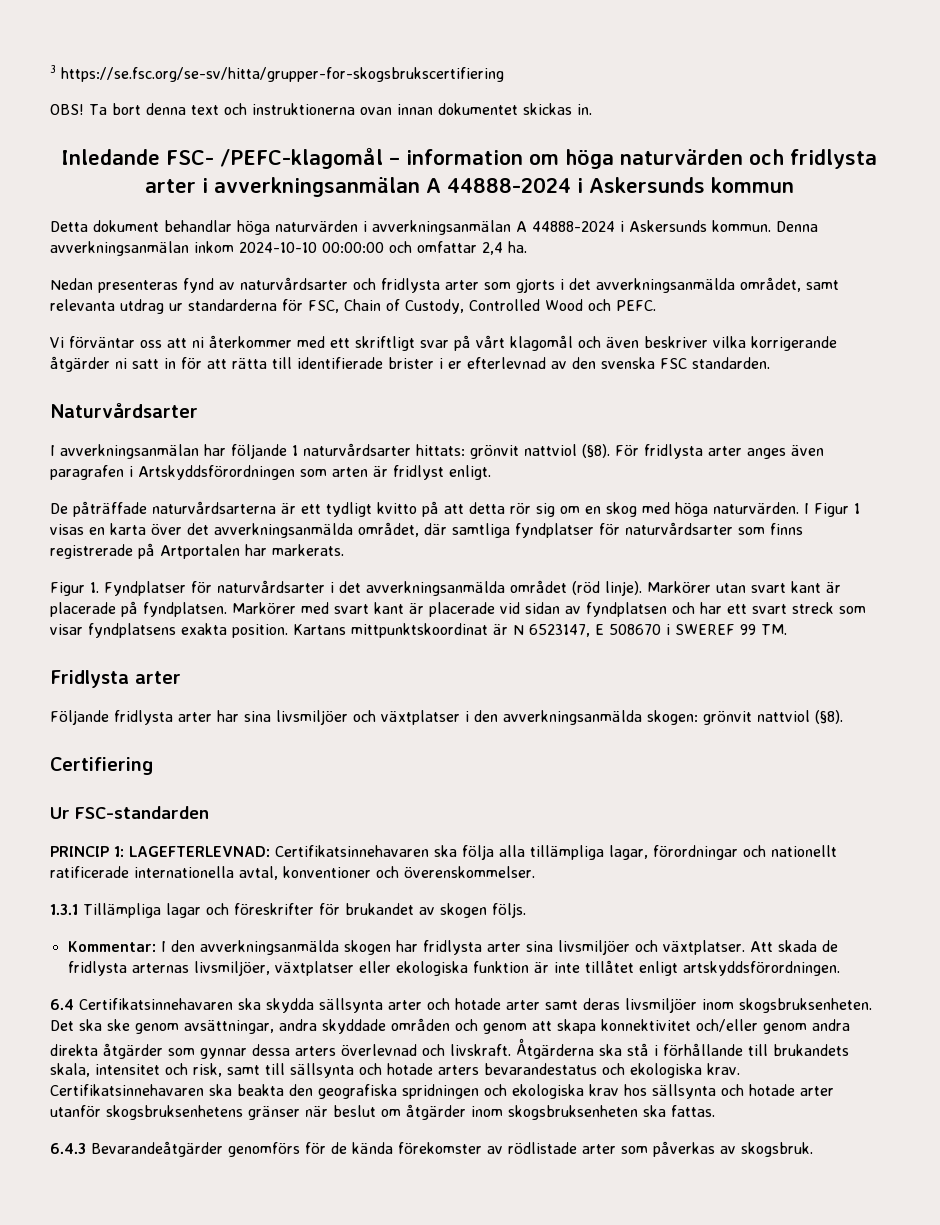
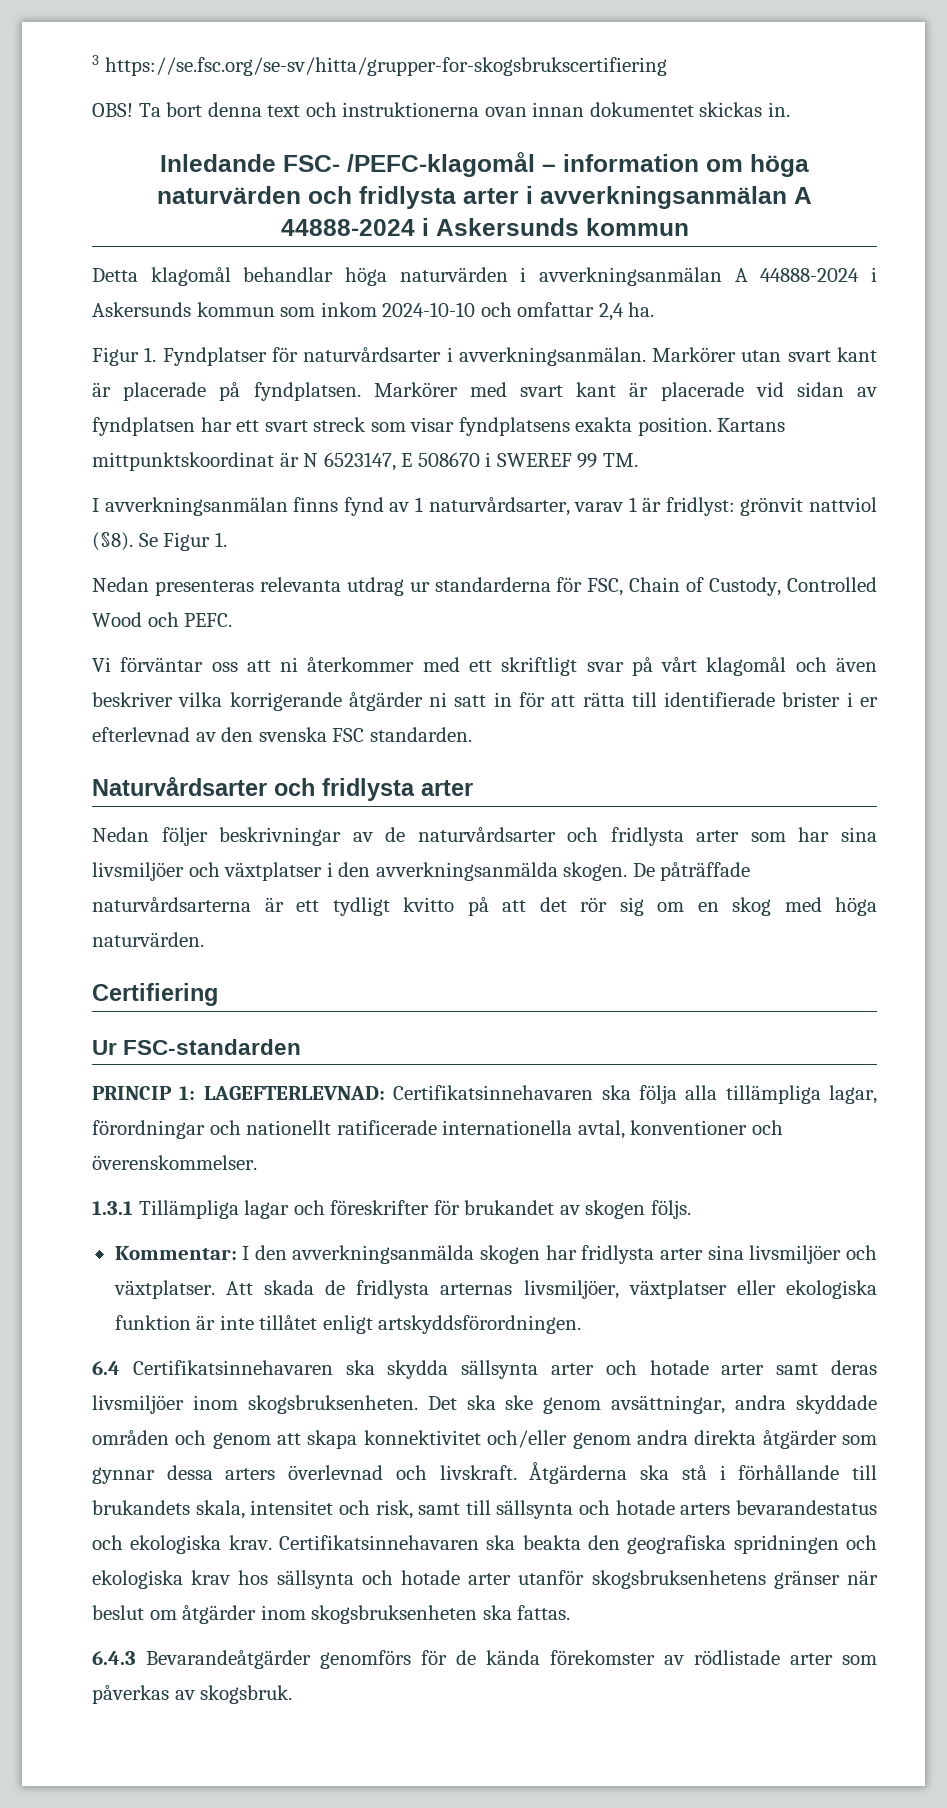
[93,220,159,232] dokument -> [150,267,231,286] klagomål
[712,220,818,232] [50,241,189,256] kommun. Denna avverkningsanmälan -> [196,302,316,317] kommun som
[322,242,384,253] 00:00:00 -> (476, 309) none
[50,277,839,293] Nedan presenteras fynd av naturvårdsarter och fridlysta arter som gjorts i det avverkningsanmälda området, samt -> [92,347,877,366] [92,382,877,401] [92,417,786,436] [92,452,638,471] [92,497,878,516] [92,532,227,551] [92,577,254,596] Figur 1. Fyndplatser för naturvårdsarter i avverkningsanmälan. Markörer utan svart kant är placerade på fyndplatsen. Markörer med svart kant är placerade vid sidan av fyndplatsen har ett svart streck som visar fyndplatsens exakta position. Kartans mittpunktskoordinat är N 6523147, E 508670 i SWEREF 99 TM. // I avverkningsanmälan finns fynd av 1 naturvårdsarter, varav 1 är fridlyst: grönvit nattviol (§8). Se Figur 1. // Nedan presenteras
[50,443,824,459] [50,465,491,480] // I avverkningsanmälan har följande 1 naturvårdsarter hittats: grönvit nattviol (§8). För fridlysta arter anges även paragrafen i Artskyddsförordningen som arten är fridlyst enligt. // -> [274,778,473,801] [92,827,877,846] [92,862,628,881] och fridlysta arter // Nedan följer beskrivningar av de naturvårdsarter och fridlysta arter som har sina livsmiljöer och växtplatser i den avverkningsanmälda skogen.
[469,502,505,514] detta -> [539,897,567,912] det
[804,503,860,517] [50,522,803,538] [50,543,344,559] [50,580,841,596] [50,601,866,617] [50,623,787,638] [50,670,181,688] [50,710,843,725] I Figur 1 visas en karta över det avverkningsanmälda området, där samtliga fyndplatser för naturvårdsarter som finns registrerade på Artportalen har markerats. // Figur 1. Fyndplatser för naturvårdsarter i det avverkningsanmälda området (röd linje). Markörer utan svart kant är placerade på fyndplatsen. Markörer med svart kant är placerade vid sidan av fyndplatsen och har ett svart streck som visar fyndplatsens exakta position. Kartans mittpunktskoordinat är N 6523147, E 508670 i SWEREF 99 TM. // Fridlysta arter // Följande fridlysta arter har sina livsmiljöer och växtplatser i den avverkningsanmälda skogen: grönvit nattviol (§8). -> (204, 939) none

